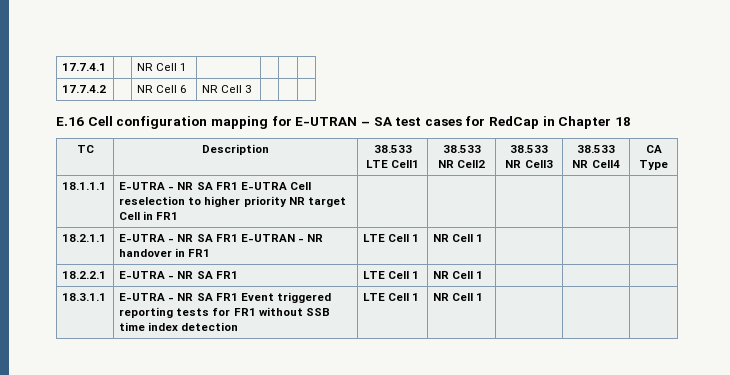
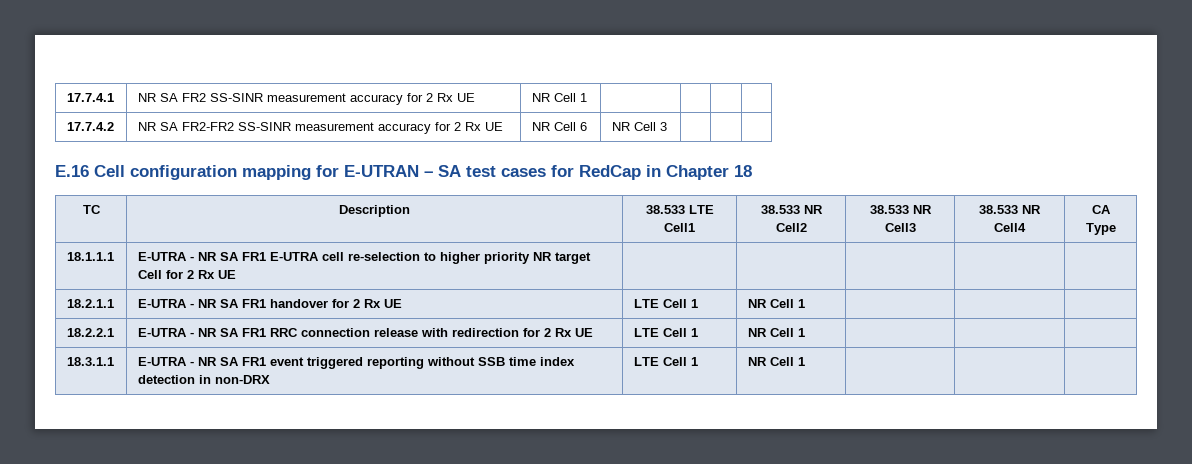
[137,63,187,71] [62,85,107,93] | NR Cell 1 | | | | // 17.7.4.2 | -> [137,93,475,105] [531,93,587,102] [66,122,114,131] [137,122,503,134] NR SA FR2 SS-SINR measurement accuracy for 2 Rx UE | NR Cell 1 | | | | // 17.7.4.2 | NR SA FR2-FR2 SS-SINR measurement accuracy for 2 Rx UE
[289,182,311,190] [119,196,186,205] Cell reselection -> [321,252,420,261] cell re-selection
[143,211,179,220] in FR1 -> [165,270,236,279] for 2 Rx UE
[240,234,323,242] [119,248,211,257] E-UTRAN - NR handover in FR1 -> [269,299,402,308] handover for 2 Rx UE
(238, 275) none -> [269,328,593,337] RRC connection release with redirection for 2 Rx UE
[240,293,274,301] Event -> [269,357,304,366] event
[176,308,256,316] tests for FR1 -> (424, 363) none
(239, 326) none -> [198,375,270,384] in non-DRX

